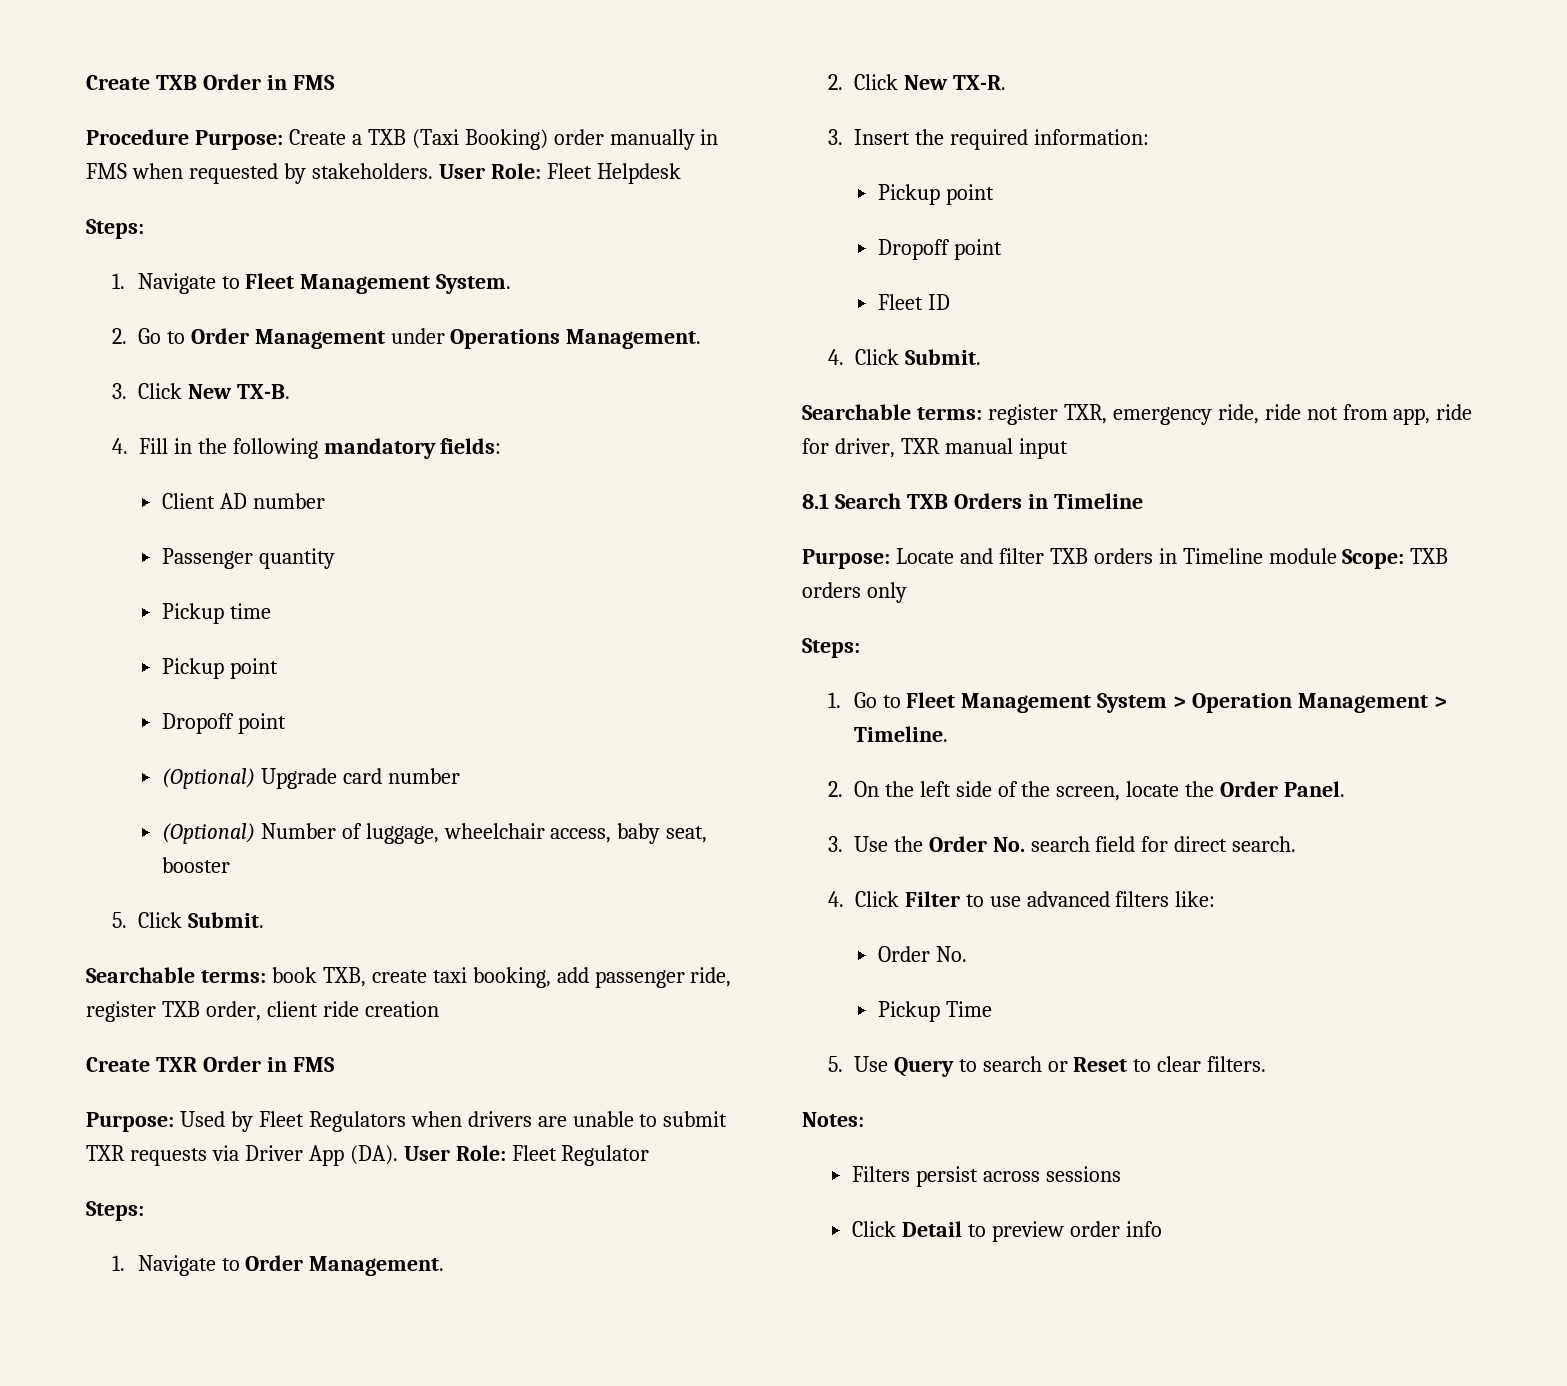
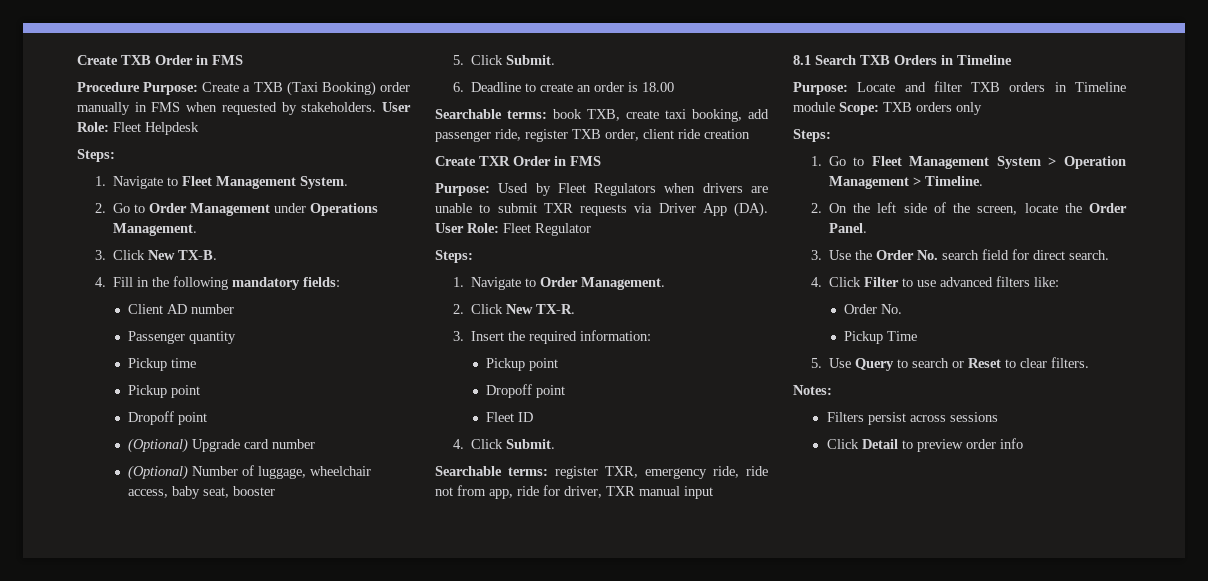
(264, 920) none -> [452,82,674,92] // 6. Deadline to create an order is 18.00

